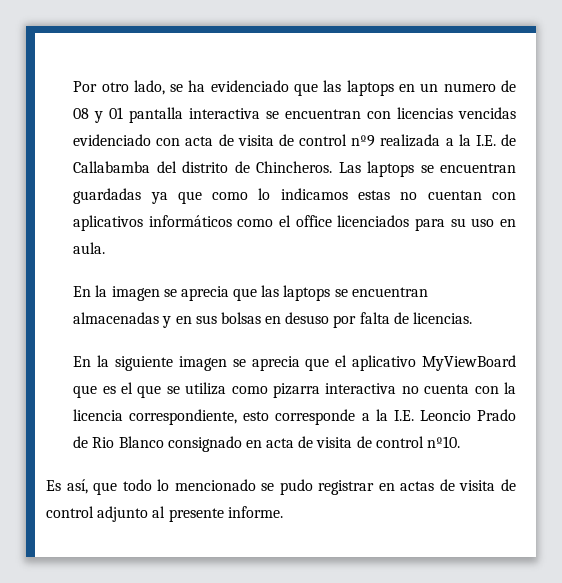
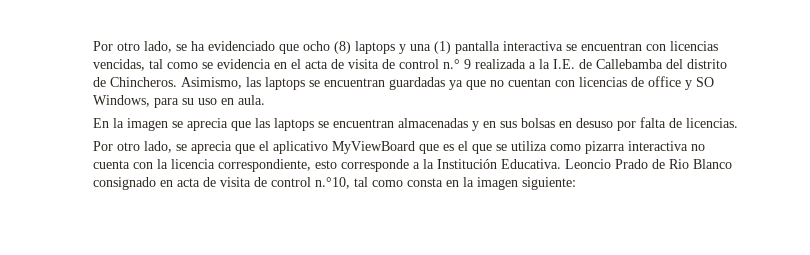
[323,80,516,96] [73,107,124,123] las laptops en un numero de 08 y 01 -> [303,41,452,54] ocho (8) laptops y una (1)
[457,107,516,119] [73,134,376,147] vencidas evidenciado con acta de visita de control nº9 -> [93,59,472,71] vencidas, tal como se evidencia en el acta de visita de control n.° 9
[73,161,151,173] Callabamba -> [596,59,664,69] Callebamba
[338,162,361,173] Las -> [181,77,262,89] Asimismo, las
[212,188,516,200] [73,215,410,231] como lo indicamos estas no cuentan con aplicativos informáticos como el office licenciados -> [490,76,715,90] [93,95,151,107] no cuentan con licencias de office y SO Windows,
[73,355,227,371] En la siguiente imagen -> [93,141,173,153] Por otro lado,
[393,410,414,421] I.E. -> [437,159,562,169] Institución Educativa.
[427,436,461,448] [46,479,516,495] [46,506,283,522] nº10. // Es así, que todo lo mencionado se pudo registrar en actas de visita de control adjunto al presente informe. -> [315,177,577,190] n.°10, tal como consta en la imagen siguiente:

